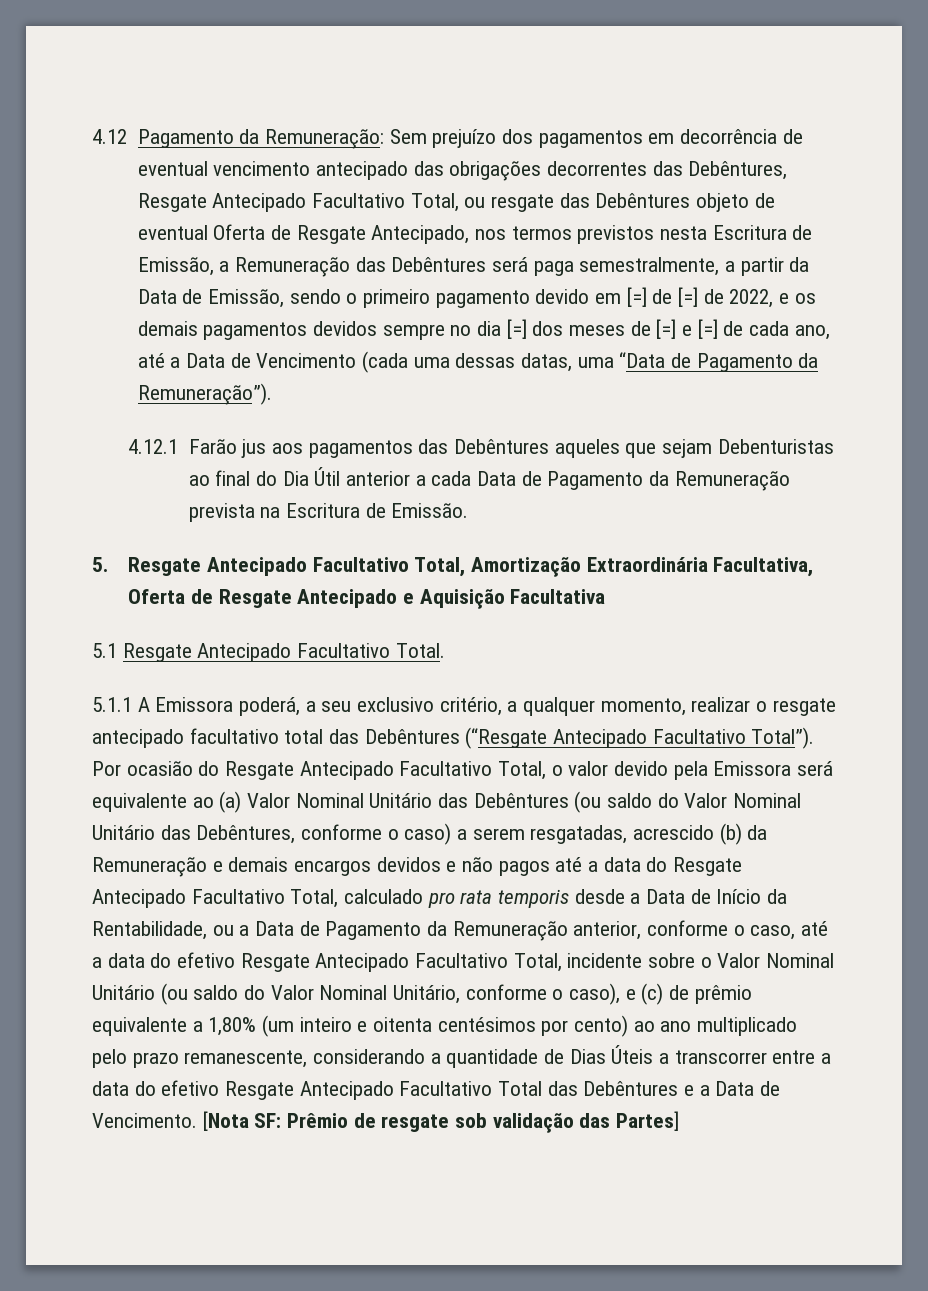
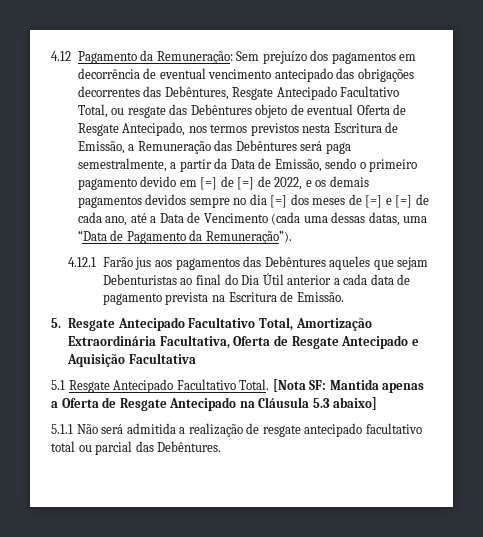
[477,471,790,491] Data de Pagamento da Remuneração -> [370,274,411,285] [102,293,162,305] data de pagamento
[92,697,836,716] [92,727,815,749] [92,761,834,780] [92,791,802,813] [92,823,768,845] [92,857,743,877] [92,889,788,908] [92,920,829,941] [92,952,835,972] [92,983,752,1005] [92,1015,798,1037] [92,1045,832,1068] [92,1080,781,1100] [92,1111,680,1133] // 5.1.1 A Emissora poderá, a seu exclusivo critério, a qualquer momento, realizar o resgate antecipado facultativo total das Debêntures (“Resgate Antecipado Facultativo Total”). Por ocasião do Resgate Antecipado Facultativo Total, o valor devido pela Emissora será equivalente ao (a) Valor Nominal Unitário das Debêntures (ou saldo do Valor Nominal Unitário das Debêntures, conforme o caso) a serem resgatadas, acrescido (b) da Remuneração e demais encargos devidos e não pagos até a data do Resgate Antecipado Facultativo Total, calculado pro rata temporis desde a Data de Início da Rentabilidade, ou a Data de Pagamento da Remuneração anterior, conforme o caso, até a data do efetivo Resgate Antecipado Facultativo Total, incidente sobre o Valor Nominal Unitário (ou saldo do Valor Nominal Unitário, conforme o caso), e (c) de prêmio equivalente a 1,80% (um inteiro e oitenta centésimos por cento) ao ano multiplicado pelo prazo remanescente, considerando a quantidade de Dias Úteis a transcorrer entre a data do efetivo Resgate Antecipado Facultativo Total das Debêntures e a Data de Vencimento. [Nota SF: Prêmio de resgate sob validação das Partes] -> [272,379,425,393] [51,397,378,411] [51,423,422,437] [51,441,222,455] [Nota SF: Mantida apenas a Oferta de Resgate Antecipado na Cláusula 5.3 abaixo] // 5.1.1 Não será admitida a realização de resgate antecipado facultativo total ou parcial das Debêntures.

